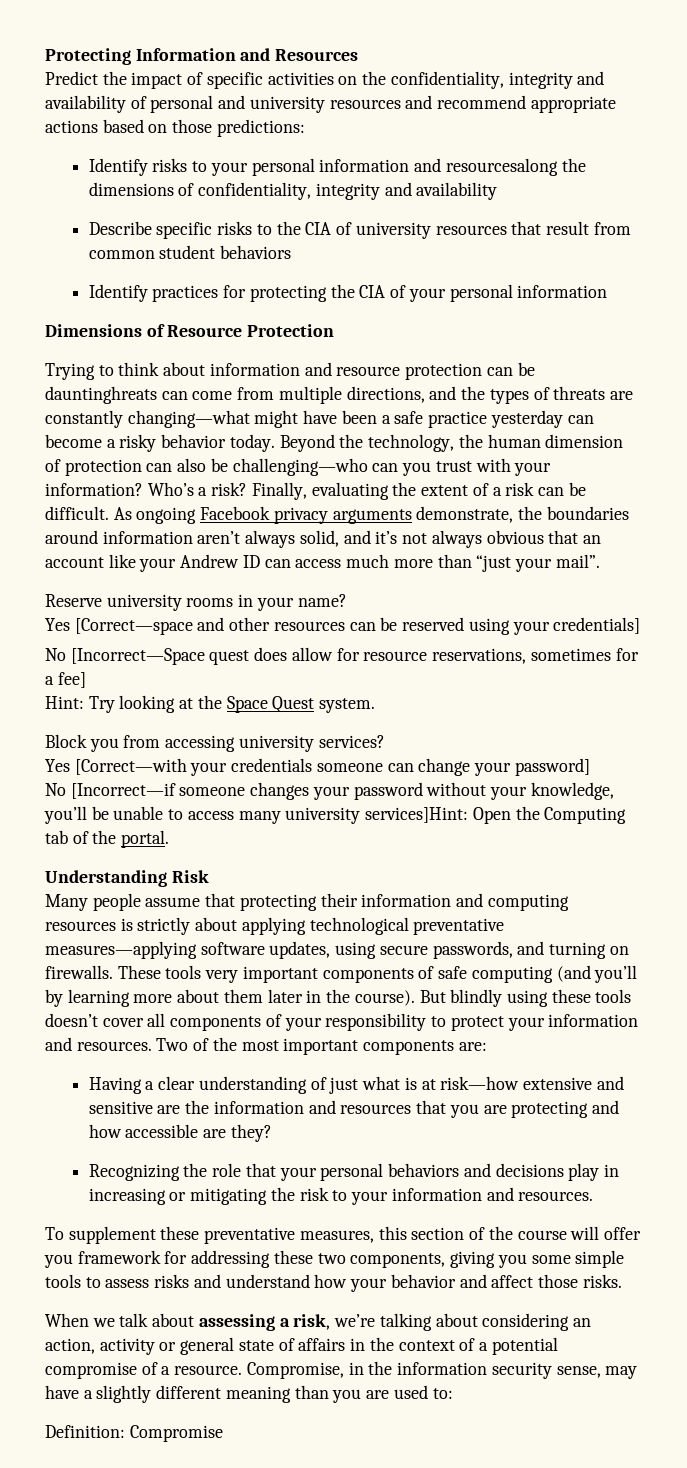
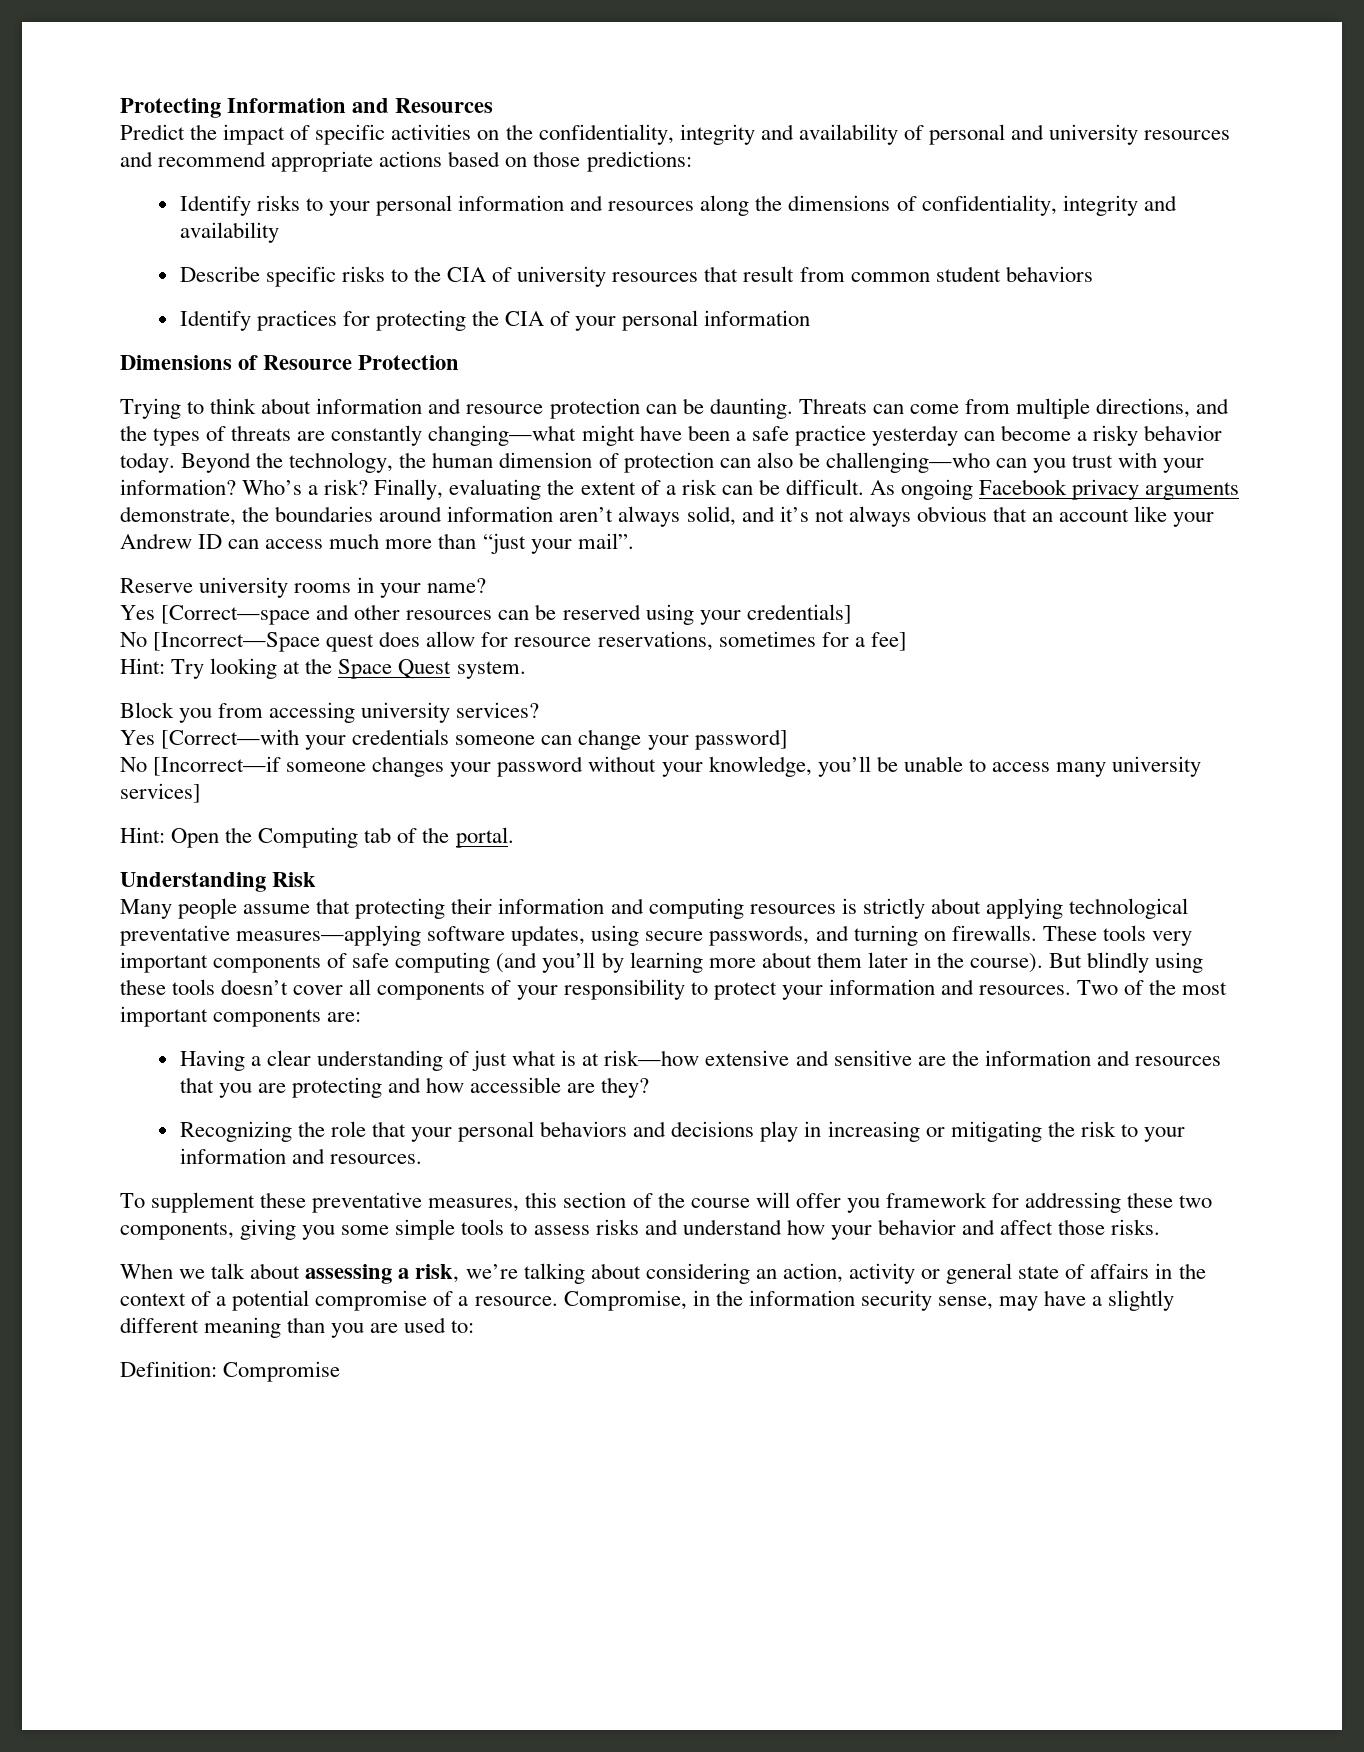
[445,158,558,176] resourcesalong -> [608,195,750,216] resources along
[45,386,157,404] dauntinghreats -> [709,398,867,419] daunting. Threats
[365,807,469,823] services]Hint: -> [120,783,201,803] [120,827,165,843] services] // Hint:

